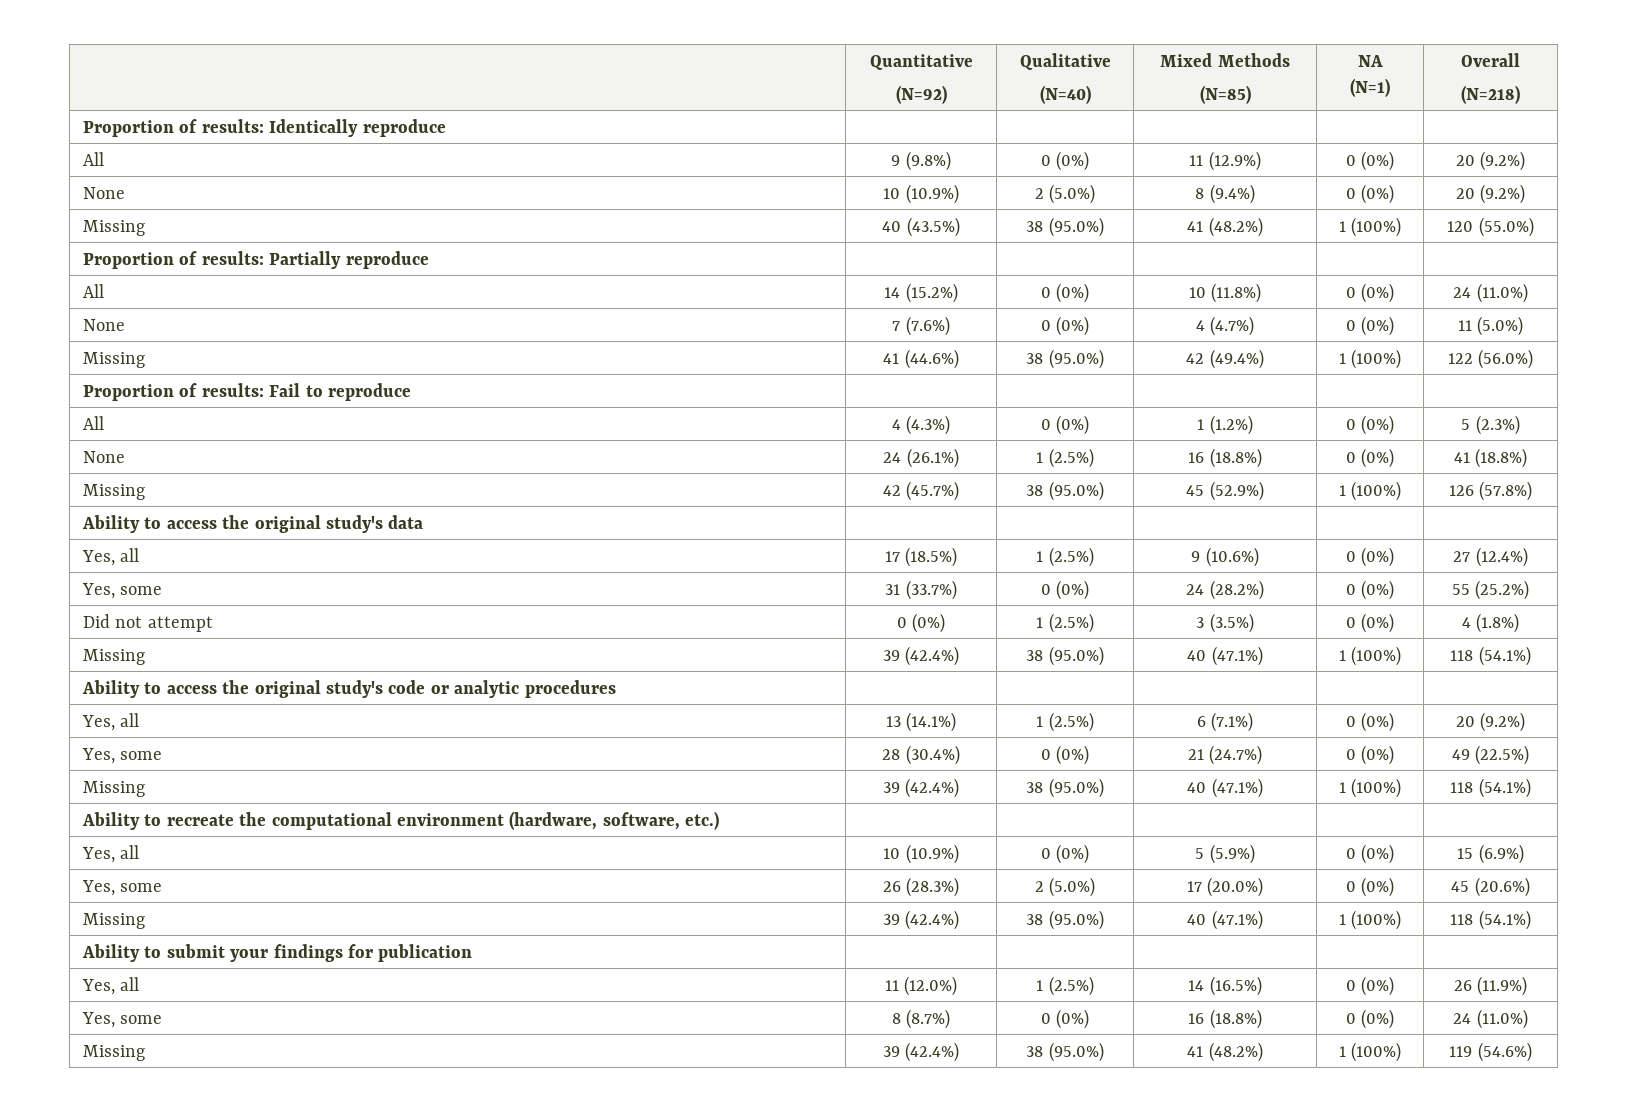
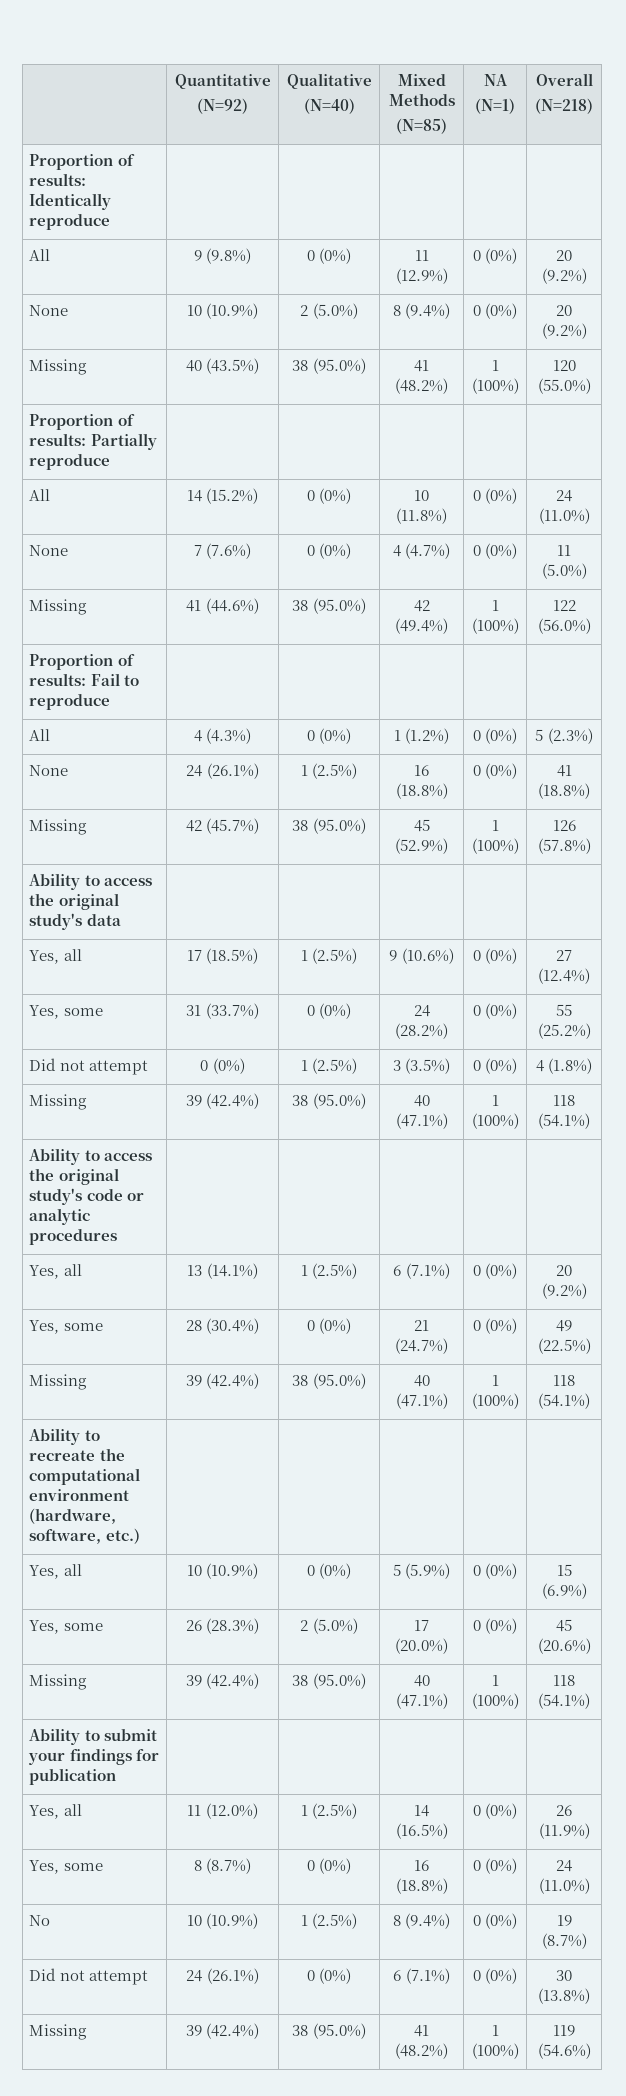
(1528, 1019) none -> [29,1915,51,1926] [186,1913,259,1929] [300,1913,358,1929] [392,1913,451,1929] [472,1913,518,1929] [556,1915,572,1926] [541,1933,587,1949] [29,1968,148,1985] [186,1968,259,1984] [306,1968,352,1984] [393,1968,450,1984] [472,1968,518,1984] [556,1970,572,1981] [538,1988,590,2004] // No | 10 (10.9%) | 1 (2.5%) | 8 (9.4%) | 0 (0%) | 19 (8.7%) // Did not attempt | 24 (26.1%) | 0 (0%) | 6 (7.1%) | 0 (0%) | 30 (13.8%)

